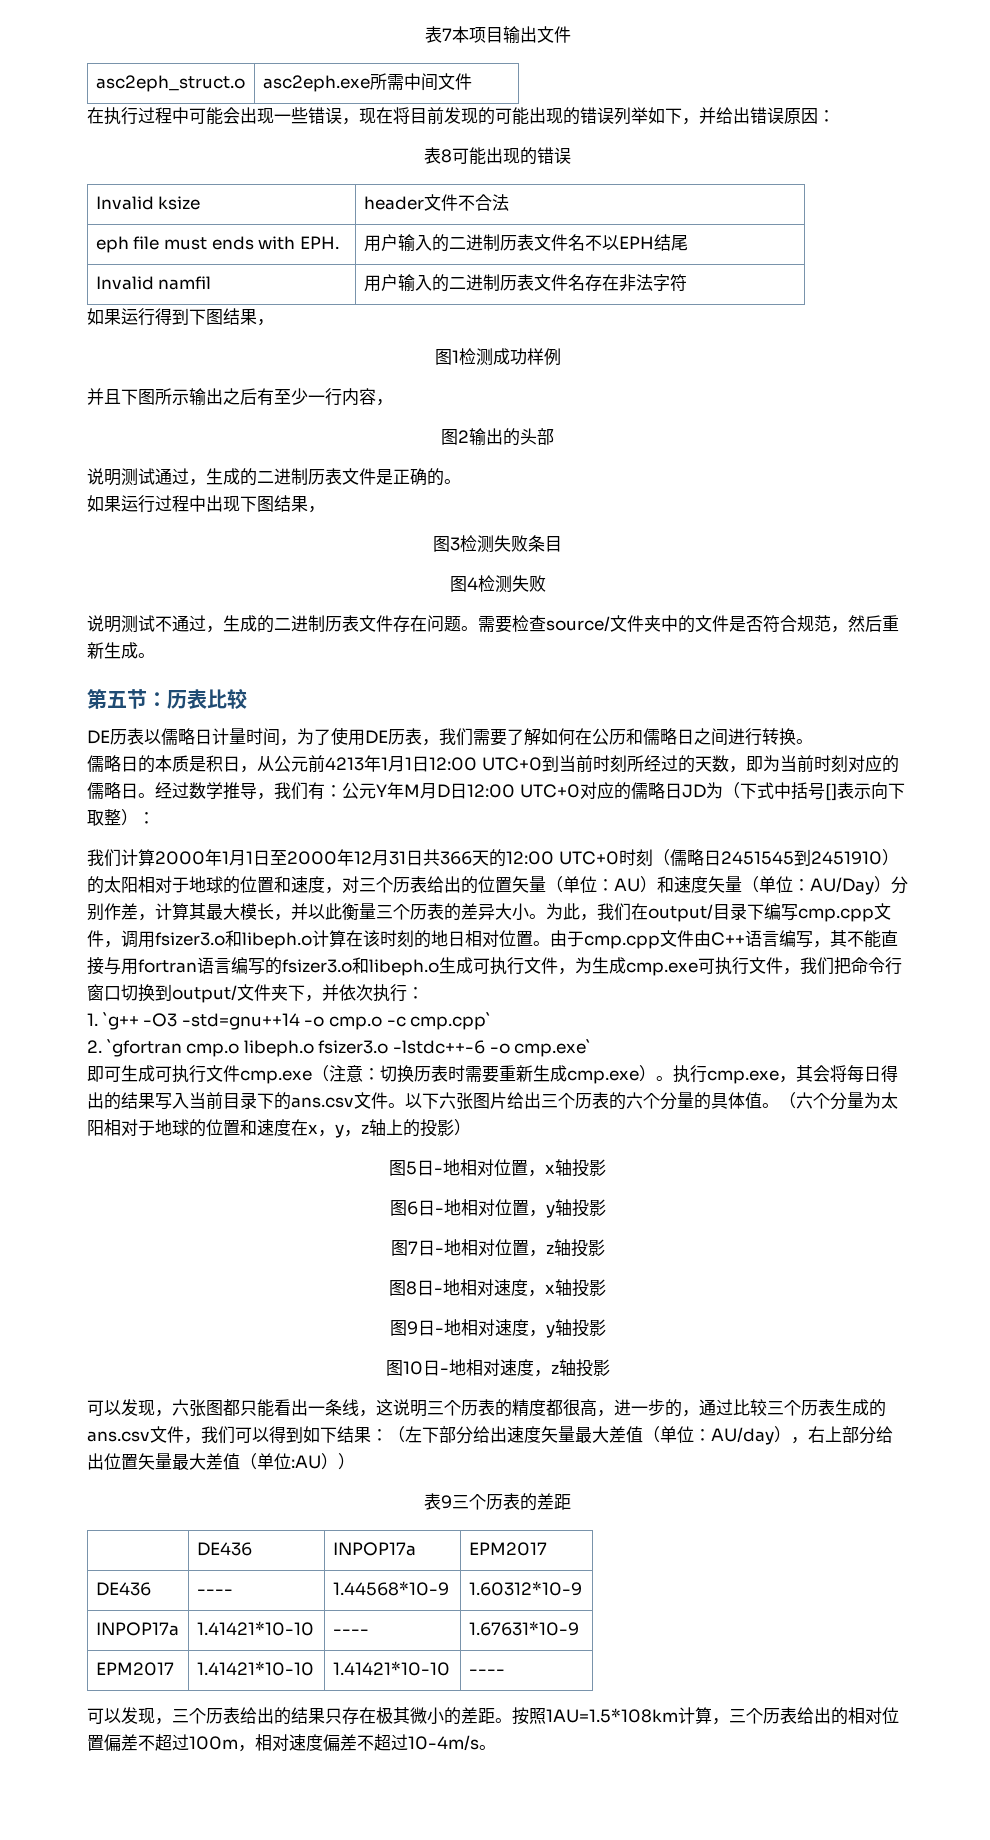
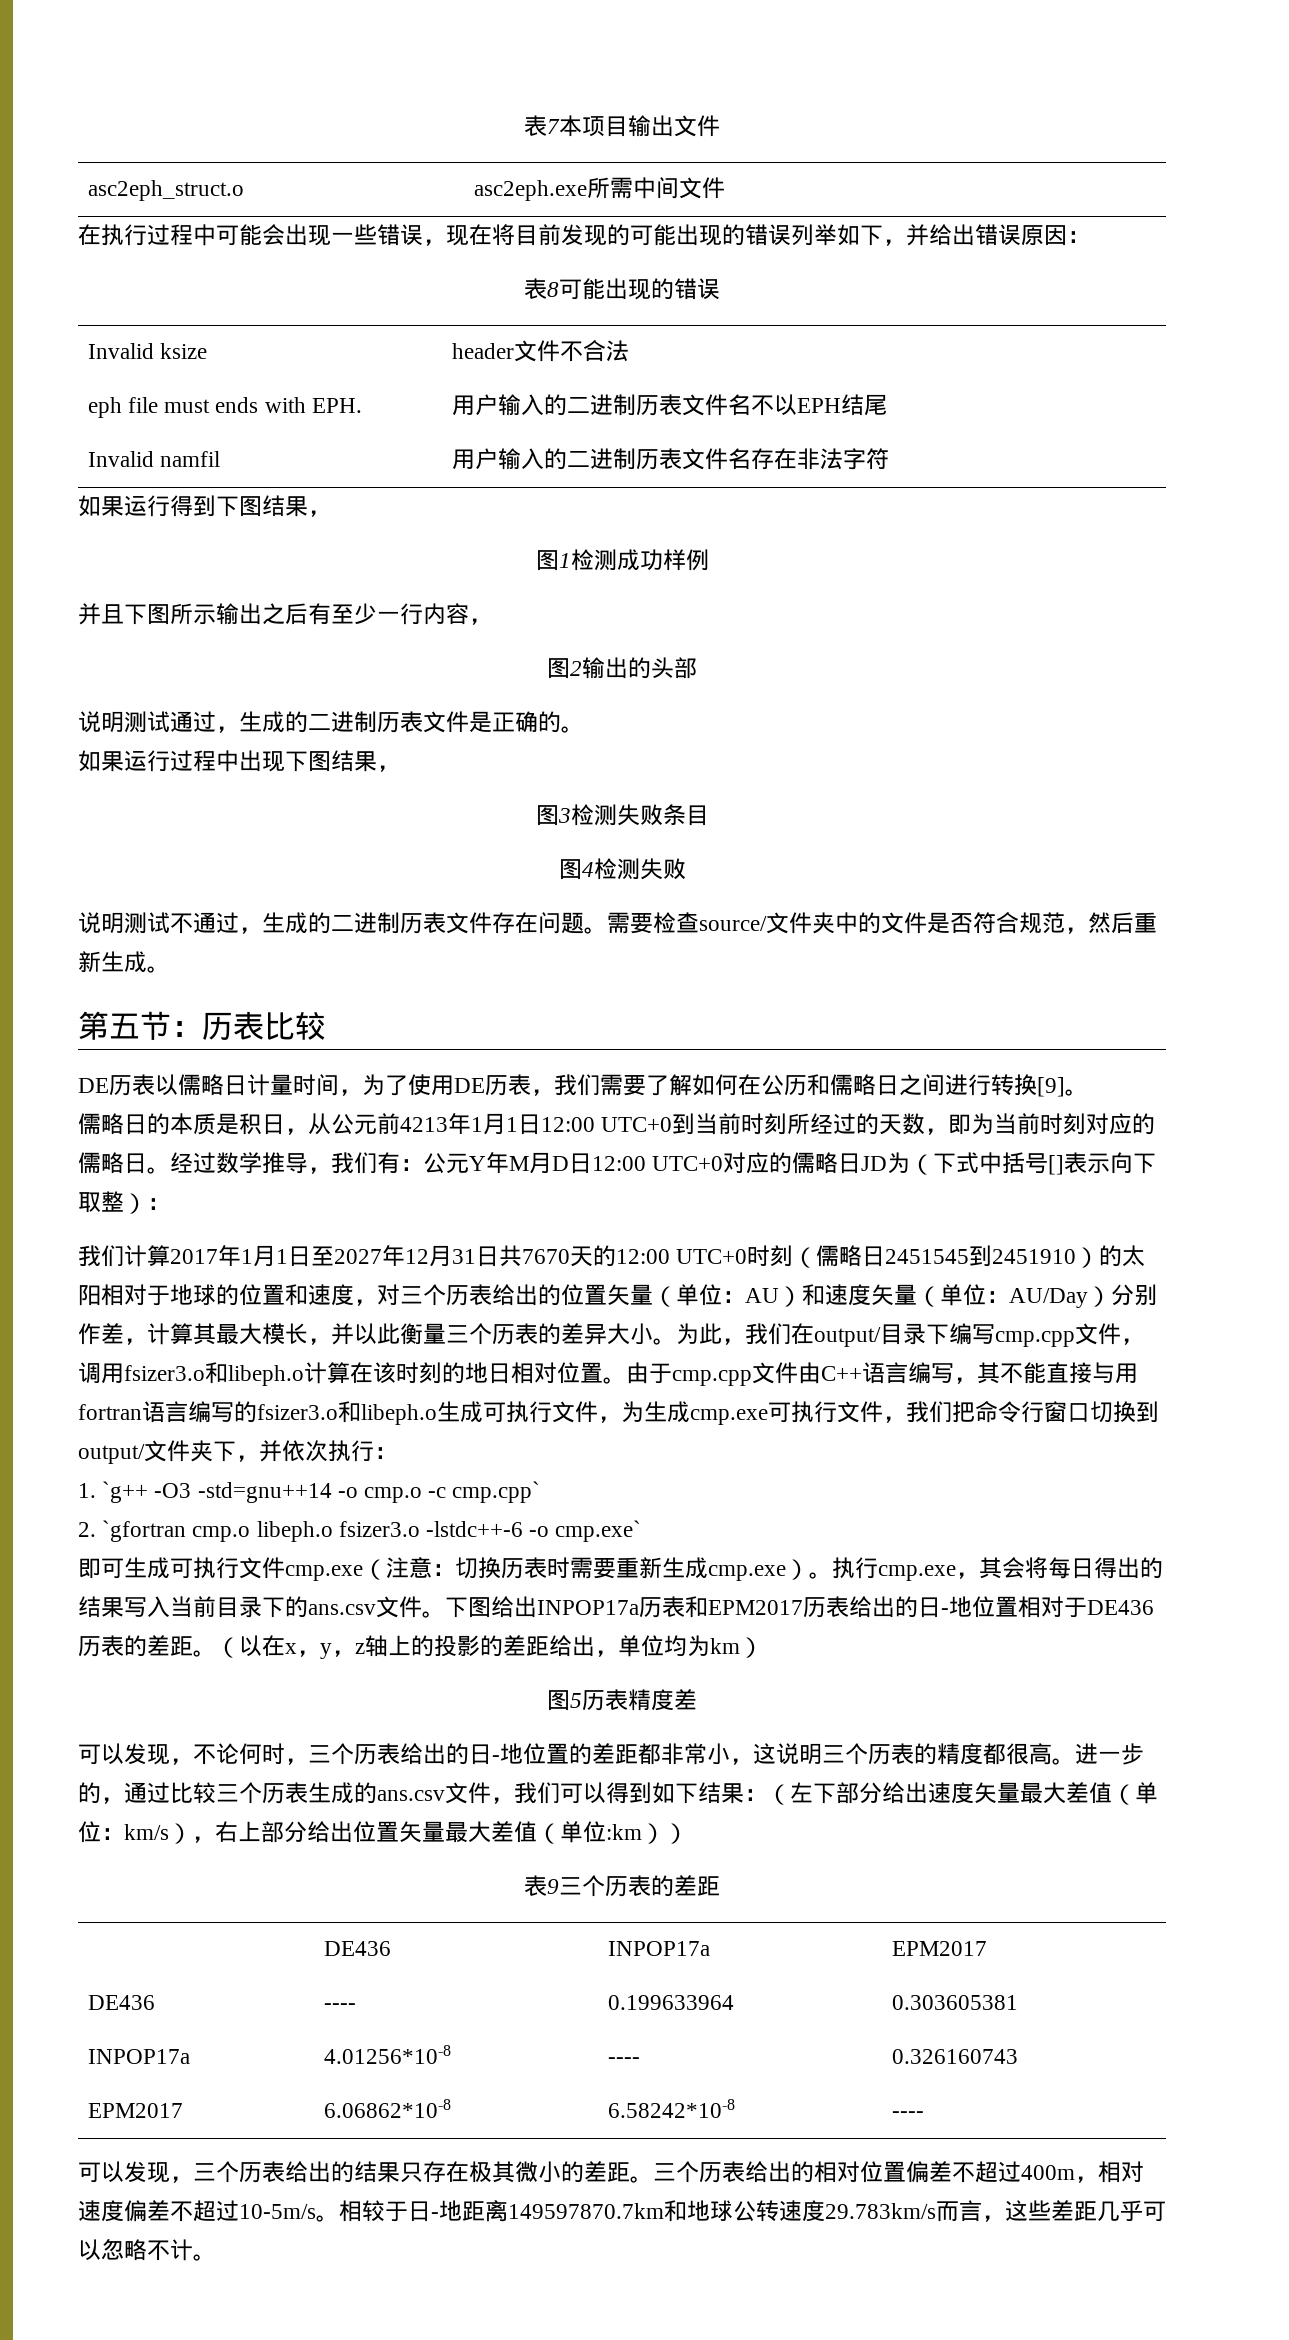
(796, 737) none -> [1037,1077,1065,1097] [9]
[155,851,205,865] 2000 -> [170,1249,218,1264] 2017
[287,851,337,865] 2000 -> [334,1249,382,1264] 2027
[440,851,472,865] 366 -> [522,1249,570,1264] 7670
[405,1092,898,1110] [87,1119,291,1137] 以下六张图片给出三个历表的六个分量的具体值。（六个分量为太阳相对于地球的位置和速度 -> [445,1596,1154,1618] [78,1635,262,1658] 下图给出INPOP17a历表和EPM2017历表给出的日-地位置相对于DE436历表的差距。（以
[454,1119,471,1136] [389,1159,606,1177] [389,1199,606,1218] [390,1239,605,1257] [389,1279,606,1297] [389,1319,606,1338] [385,1359,610,1377] [87,1399,359,1417] ） // 图5日-地相对位置，x轴投影 // 图6日-地相对位置，y轴投影 // 图7日-地相对位置，z轴投影 // 图8日-地相对速度，x轴投影 // 图9日-地相对速度，y轴投影 // 图10日-地相对速度，z轴投影 // 可以发现，六张图都只能看出一条线 -> [480,1635,763,1658] [547,1689,697,1711] [78,1743,730,1765] 的差距给出，单位均为km） // 图5历表精度差 // 可以发现，不论何时，三个历表给出的日-地位置的差距都非常小
[597,1410,614,1417] ， -> [1052,1758,1075,1765] 。
[711,1427,774,1445] AU/day -> [124,1824,169,1840] km/s
[291,1455,321,1469] :AU -> [606,1824,642,1840] :km
[332,1581,449,1596] [468,1581,582,1596] [95,1622,179,1636] [196,1621,314,1636] [332,1629,369,1635] [468,1621,579,1636] 1.44568*10-9 | 1.60312*10-9 // INPOP17a | 1.41421*10-10 | ---- | 1.67631*10-9 -> [607,1995,734,2010] [891,1995,1018,2010] [87,2049,190,2064] [323,2045,451,2064] [607,2057,640,2064] [891,2049,1018,2064] 0.199633964 | 0.303605381 // INPOP17a | 4.01256*10-8 | ---- | 0.326160743
[196,1661,314,1676] [332,1661,450,1676] 1.41421*10-10 | 1.41421*10-10 -> [323,2099,451,2118] [607,2099,735,2118] 6.06862*10-8 | 6.58242*10-8
[512,1707,729,1725] 按照1AU=1.5*108km计算， -> (653, 2179) none
[189,1736,238,1750] 100m -> [1021,2165,1075,2180] 400m
[408,1735,479,1751] 10-4m/s -> [239,2200,1166,2222] [78,2239,193,2261] 10-5m/s。相较于日-地距离149597870.7km和地球公转速度29.783km/s而言，这些差距几乎可以忽略不计

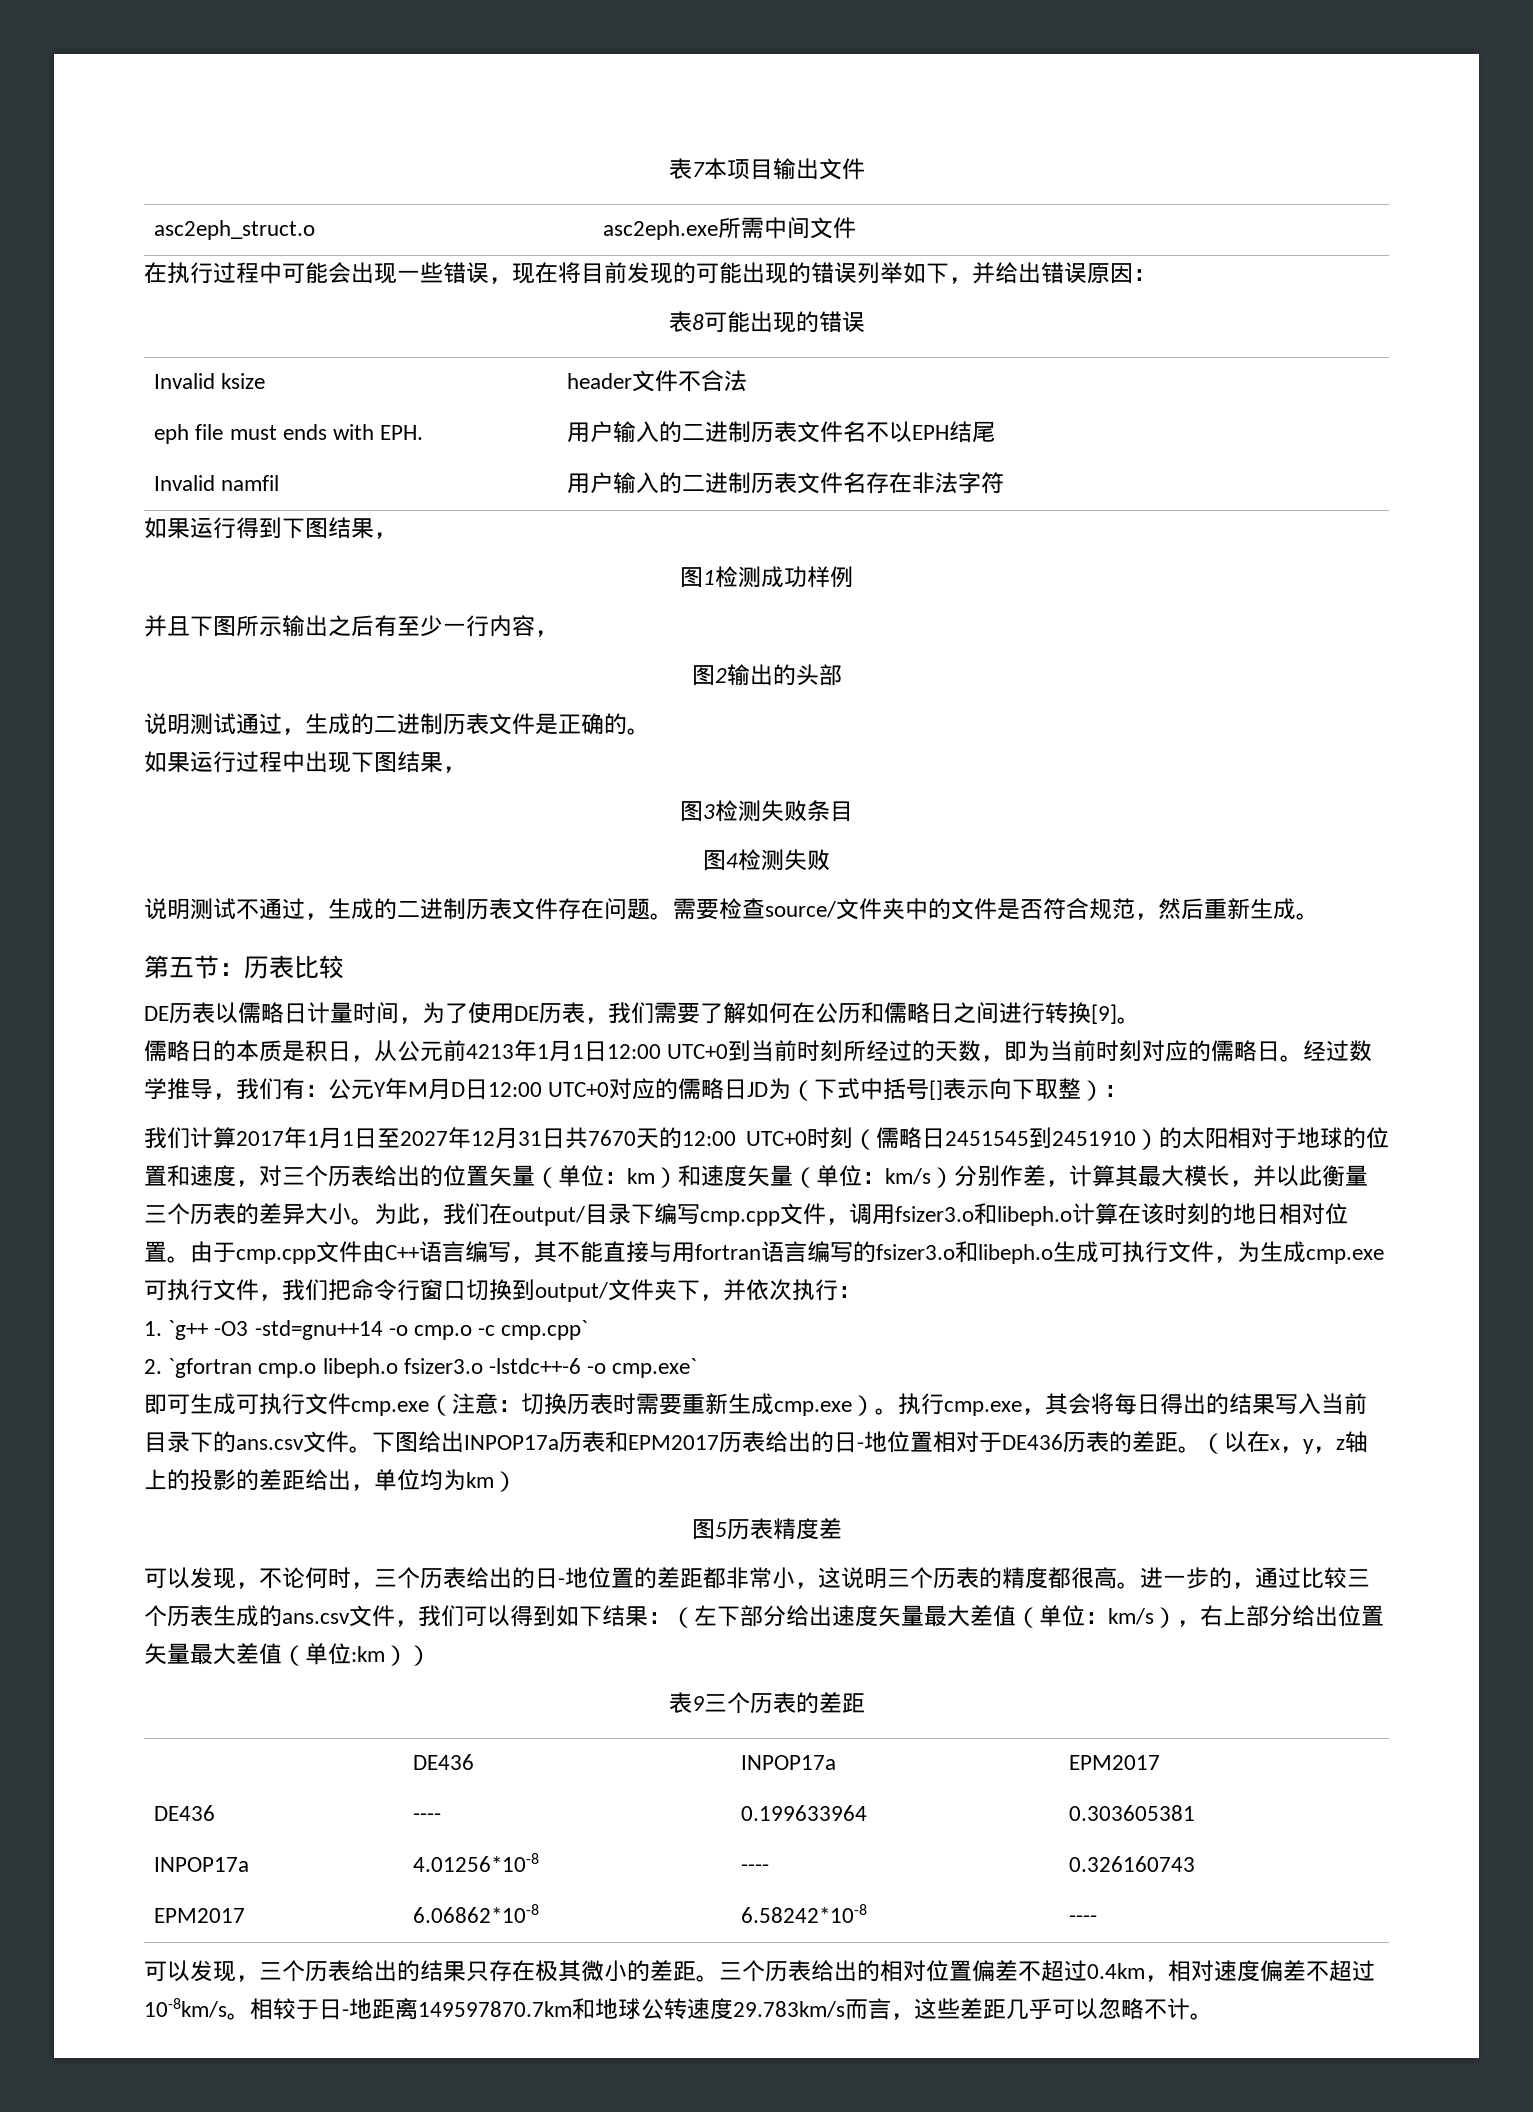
[745,1288,779,1303] AU -> [627,1168,655,1184] km
[1009,1288,1088,1308] AU/Day -> [885,1168,931,1185] km/s
[1021,2165,1075,2180] 400m -> [1087,1963,1145,1979] 0.4km
[239,2204,316,2219] 10-5m/s -> [144,1998,227,2018] 10-8km/s

